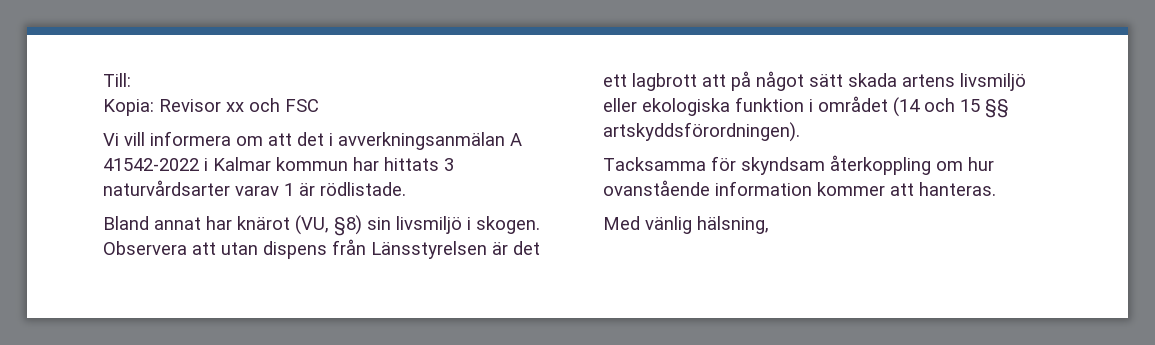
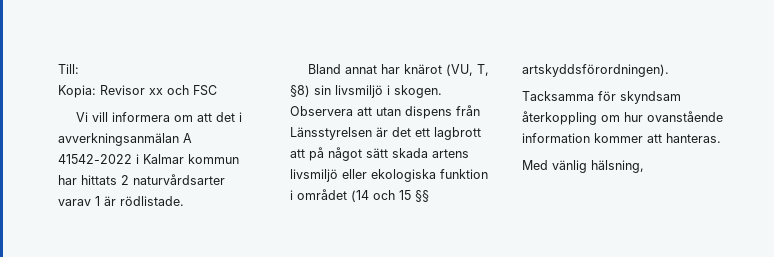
[444,158,454,171] 3 -> [121,175,129,185] 2
(329, 225) none -> [476,64,489,76] T,

